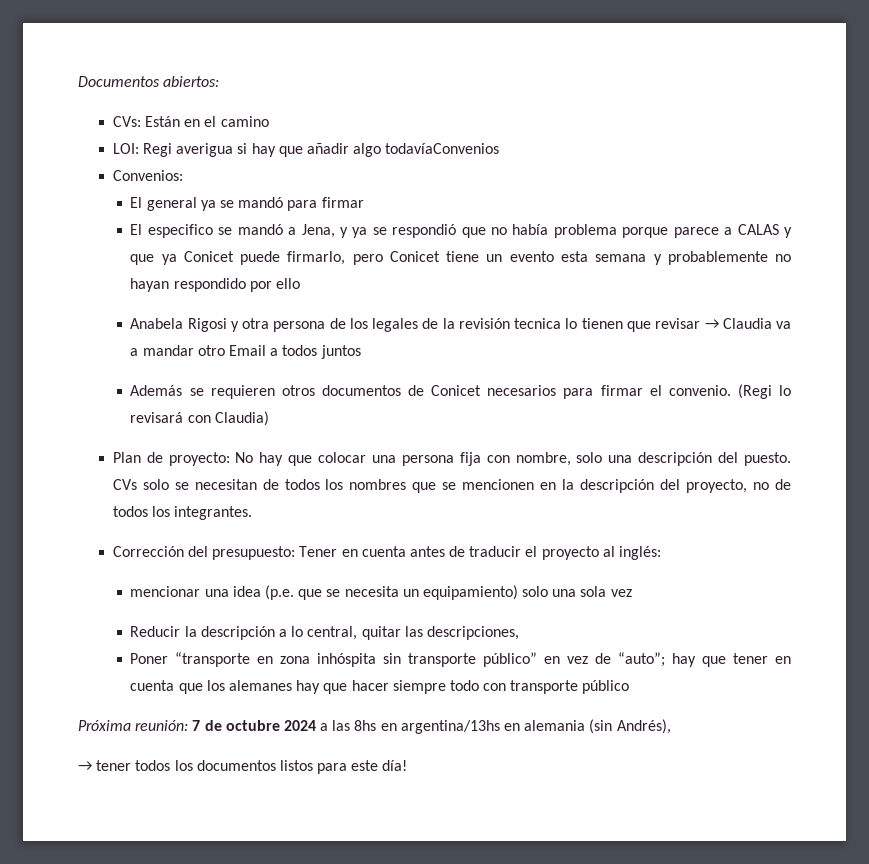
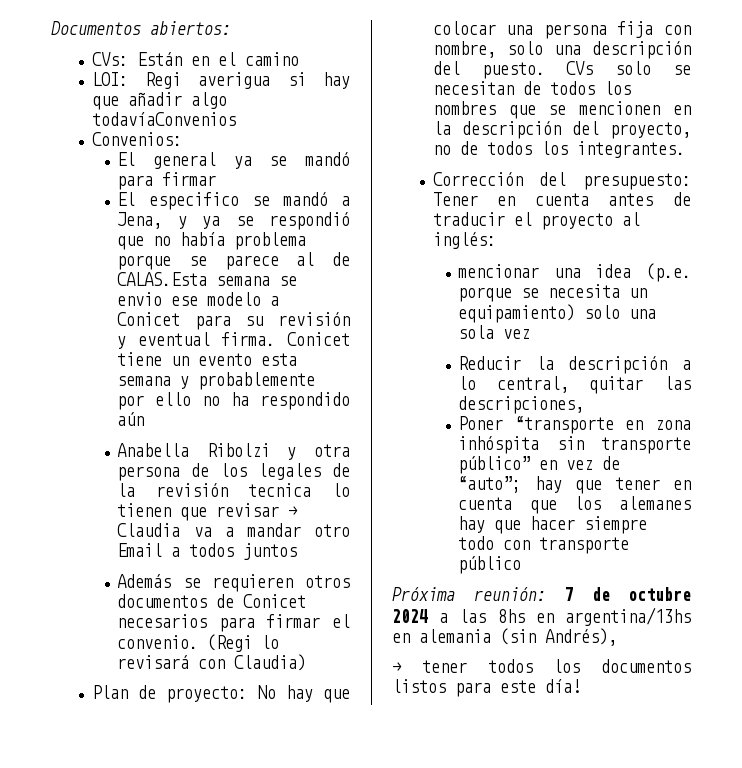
[673,224,792,238] [130,251,383,265] parece a CALAS y que ya Conicet puede firmarlo, pero -> [189,252,350,270] [117,272,298,286] [117,292,280,306] [117,312,350,330] [117,332,276,349] se parece al de CALAS.Esta semana se envio ese modelo a Conicet para su revisión y eventual firma.
[775,254,791,262] [130,278,246,292] no hayan respondido -> (316, 381) none
[130,318,227,332] // Anabela Rigosi -> [202,392,350,410] [117,412,145,426] [117,443,270,457] no ha respondido aún // Anabella Ribolzi
[298,589,323,600] que -> [458,287,513,302] porque

